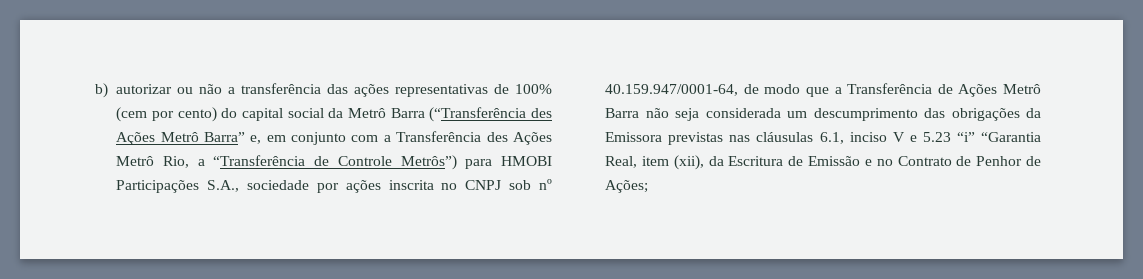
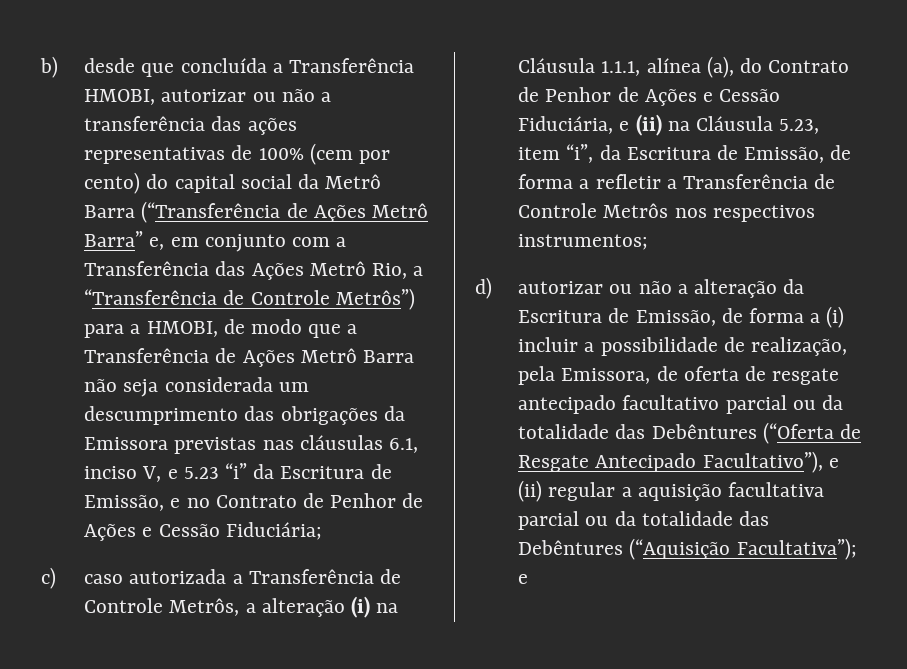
(108, 90) none -> [84,58,414,77] [84,89,156,105] desde que concluída a Transferência HMOBI,
[531,108,552,118] des -> [286,203,308,218] de
[486,132,508,142] des -> [215,261,246,276] das
[501,156,552,166] [116,179,552,193] [605,84,739,96] HMOBI Participações S.A., sociedade por ações inscrita no CNPJ sob nº 40.159.947/0001-64, -> [130,321,218,337] a HMOBI,
[892,132,905,142] V -> [142,466,162,482] V,
[980,132,1041,142] [605,155,861,170] “Garantia Real, item (xii), da Escritura de Emissão -> [253,464,392,479] [84,495,165,511] da Escritura de Emissão,
[605,180,649,193] Ações; -> [84,522,322,541] [41,567,401,589] [84,596,399,618] [518,56,850,78] [518,87,781,106] [518,114,820,136] [518,144,852,163] [518,174,836,189] [518,203,815,222] [518,234,649,250] [475,277,805,299] [518,306,845,328] [518,337,847,356] [518,366,840,385] [518,395,843,414] [518,422,861,444] [518,451,839,473] [518,480,824,502] [518,511,769,530] [518,538,857,560] [518,574,529,584] Ações e Cessão Fiduciária; // c) caso autorizada a Transferência de Controle Metrôs, a alteração (i) na Cláusula 1.1.1, alínea (a), do Contrato de Penhor de Ações e Cessão Fiduciária, e (ii) na Cláusula 5.23, item “i”, da Escritura de Emissão, de forma a refletir a Transferência de Controle Metrôs nos respectivos instrumentos; // d) autorizar ou não a alteração da Escritura de Emissão, de forma a (i) incluir a possibilidade de realização, pela Emissora, de oferta de resgate antecipado facultativo parcial ou da totalidade das Debêntures (“Oferta de Resgate Antecipado Facultativo”), e (ii) regular a aquisição facultativa parcial ou da totalidade das Debêntures (“Aquisição Facultativa”); e

